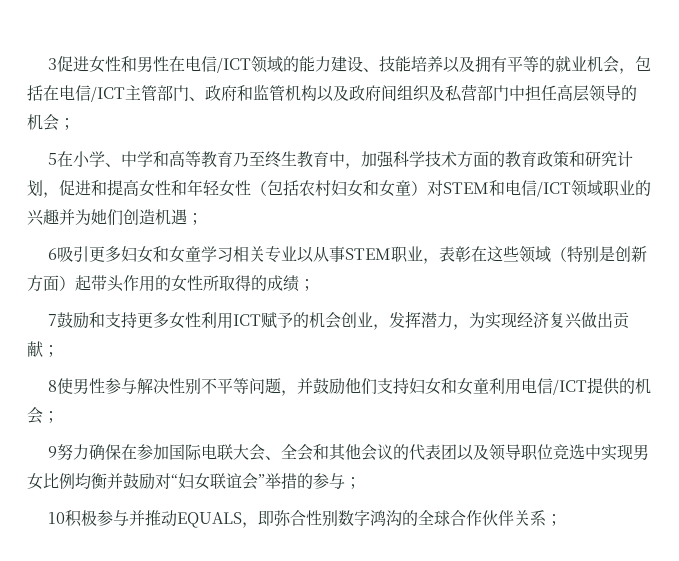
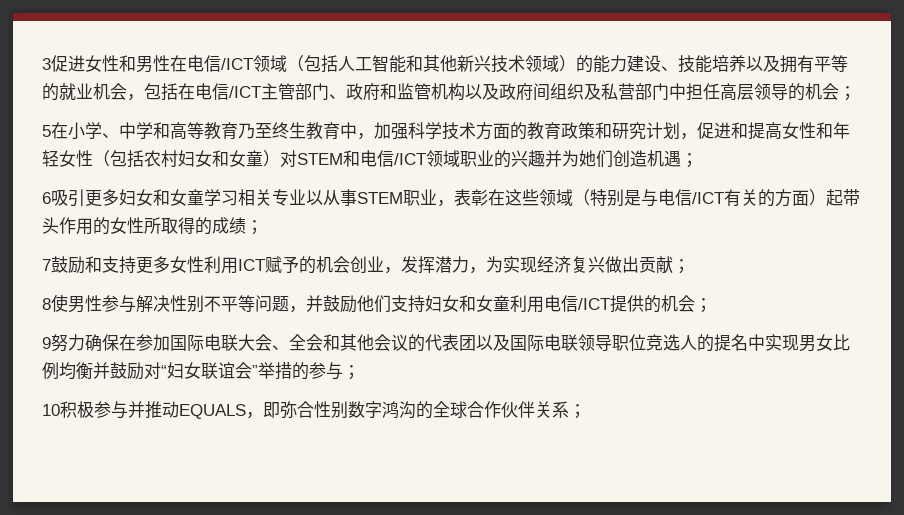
(283, 64) none -> [287,55,576,73] （包括人工智能和其他新兴技术领域）
[614,246,647,262] 创新 -> [641,189,775,207] 与电信/ICT有关的
(489, 452) none -> [510,334,578,352] 国际电联
(585, 452) none -> [680,334,748,352] 人的提名

